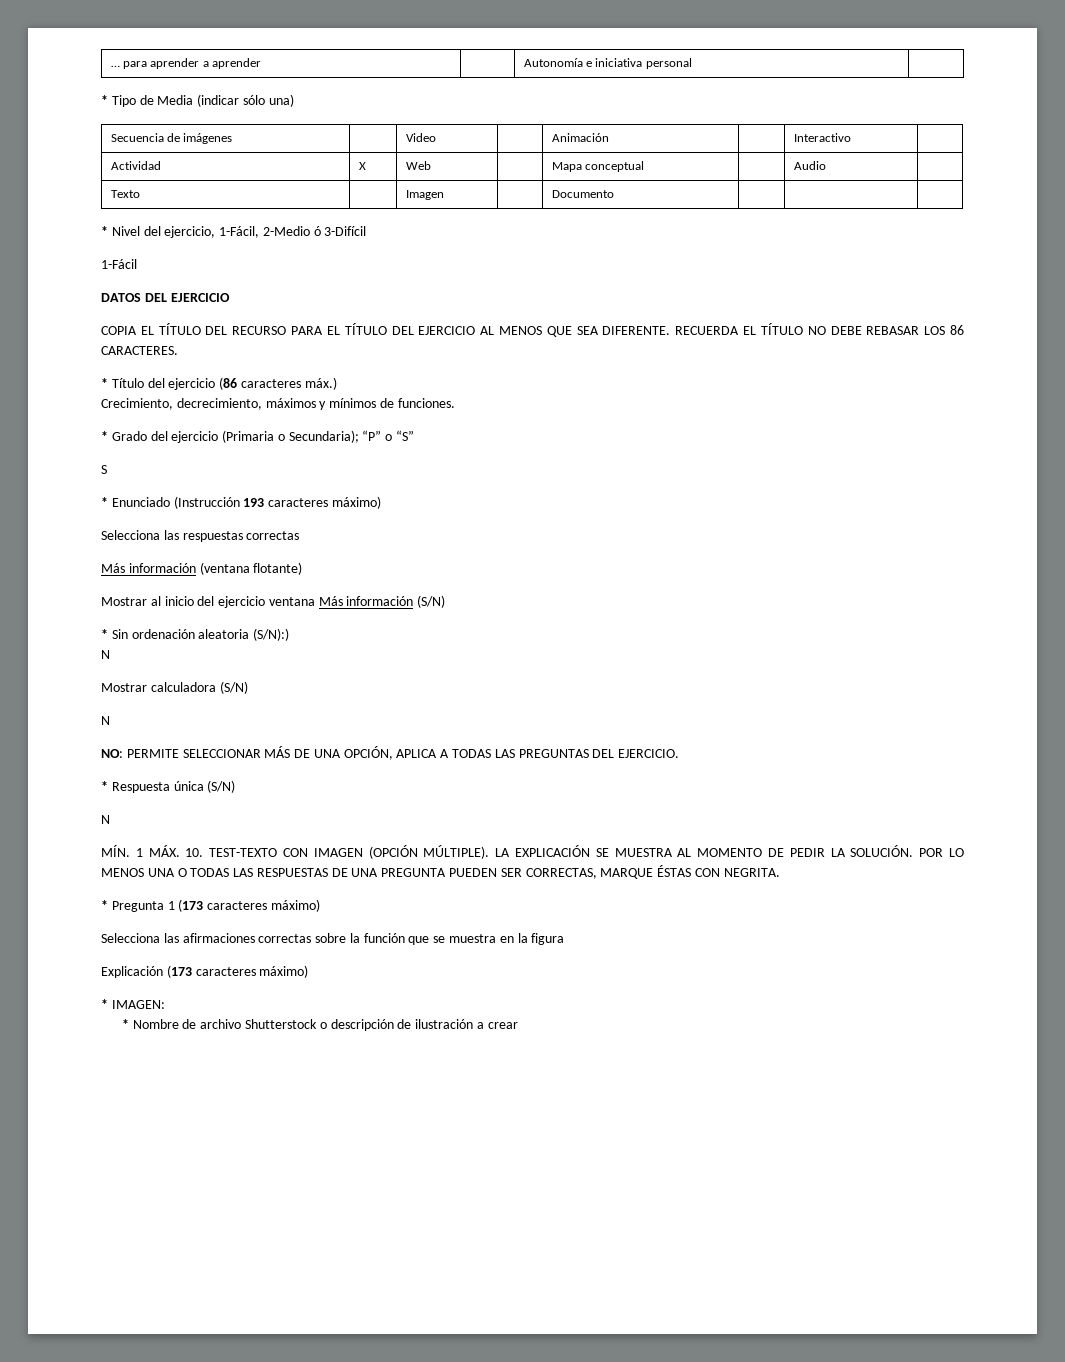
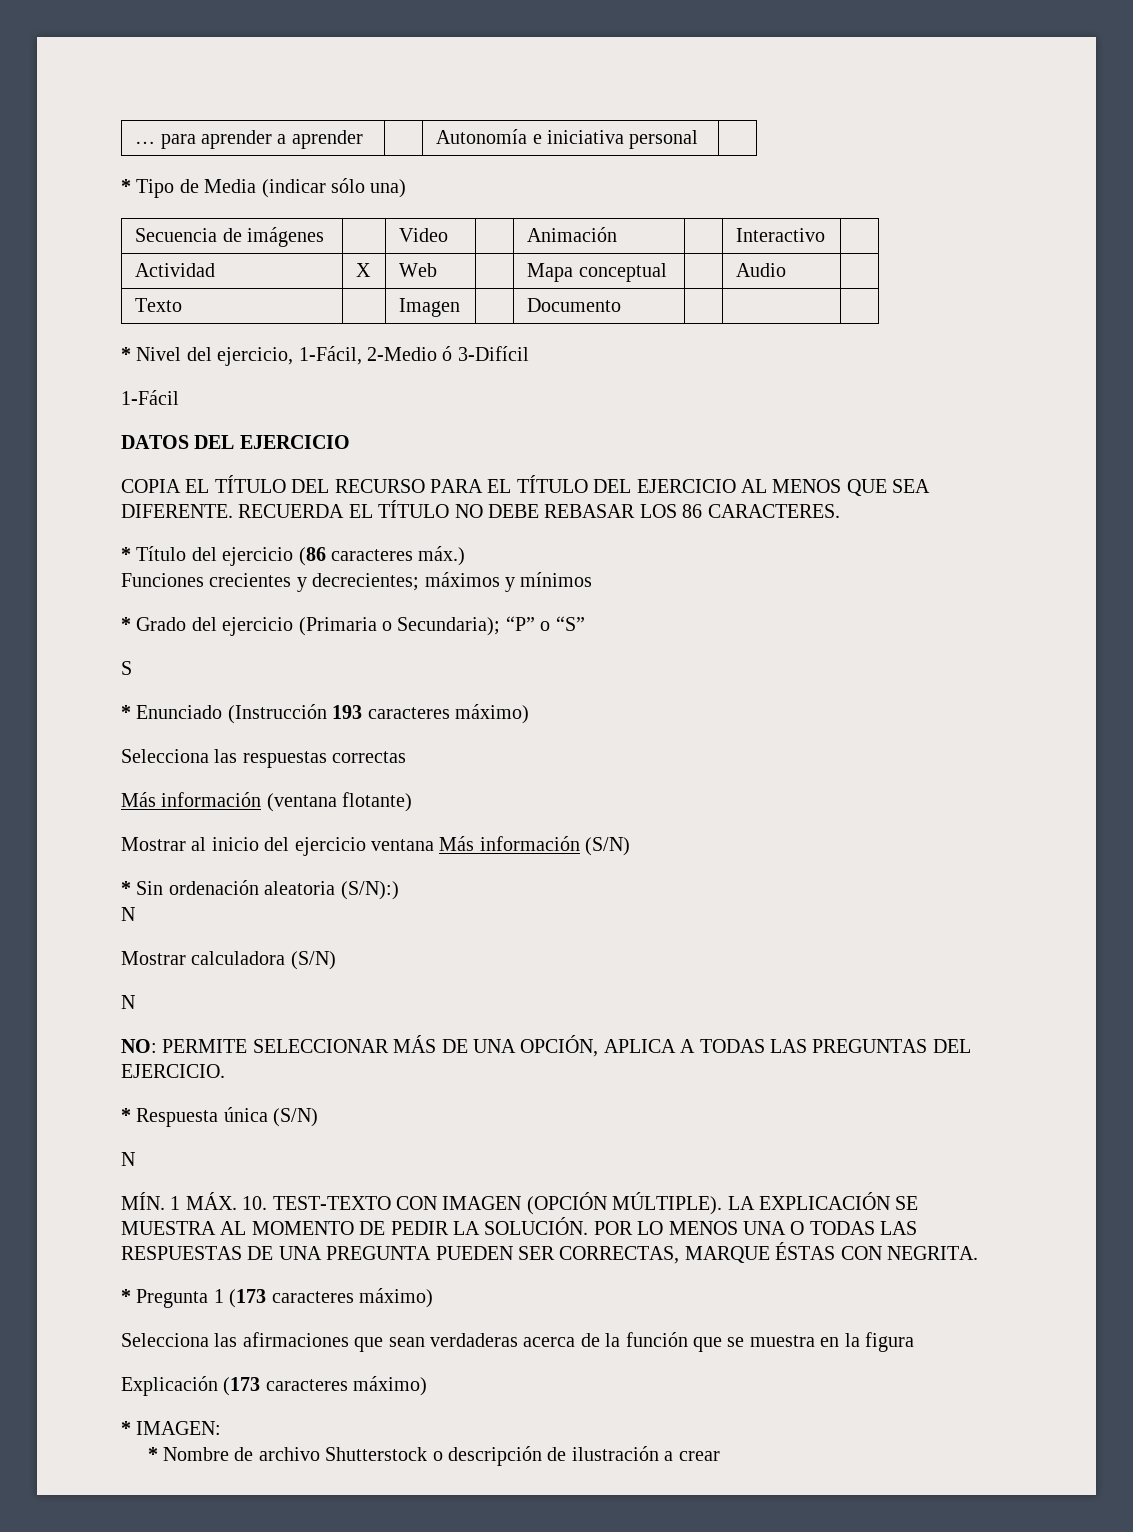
[101,398,262,410] Crecimiento, decrecimiento, -> [121,573,420,592] Funciones crecientes y decrecientes;
[379,398,455,408] de funciones. -> (593, 579) none
[258,933,347,943] correctas sobre -> [354,1333,600,1352] que sean verdaderas acerca de

